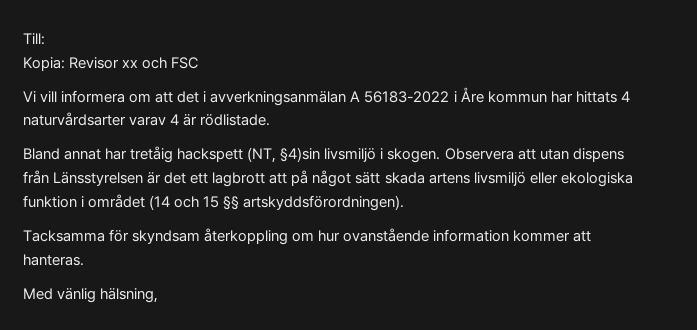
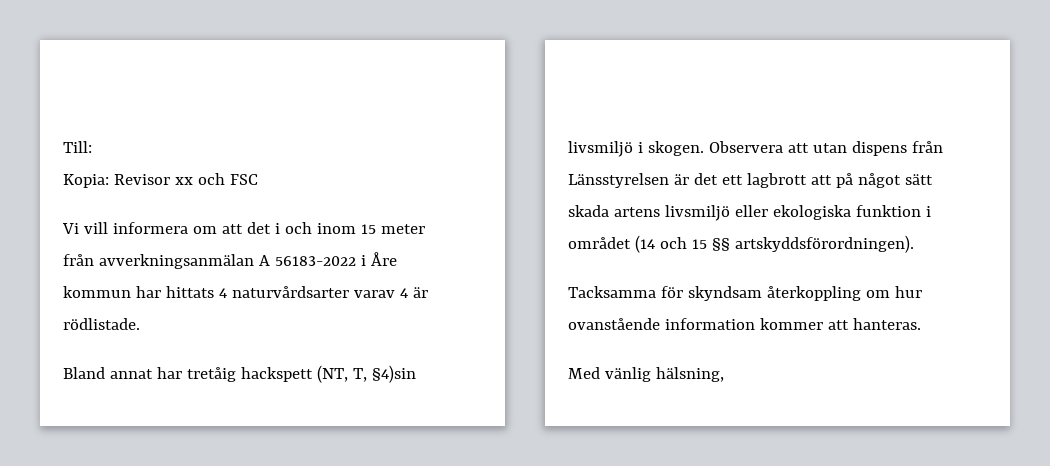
(207, 96) none -> [284,222,425,234] [63,254,94,266] och inom 15 meter från
(277, 155) none -> [352,368,367,382] T,

